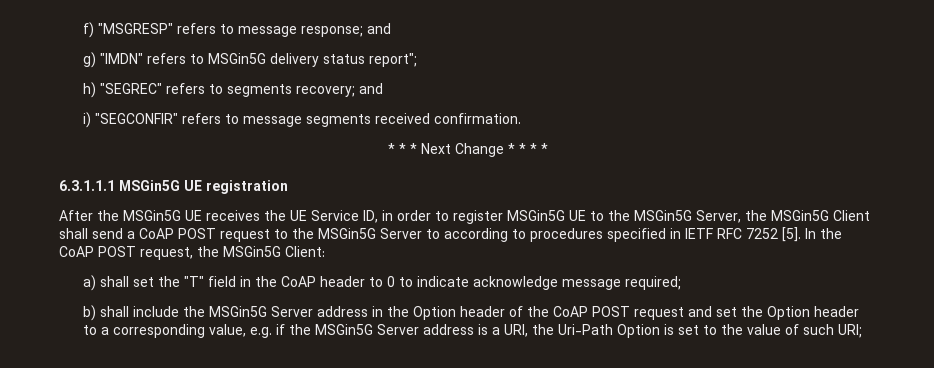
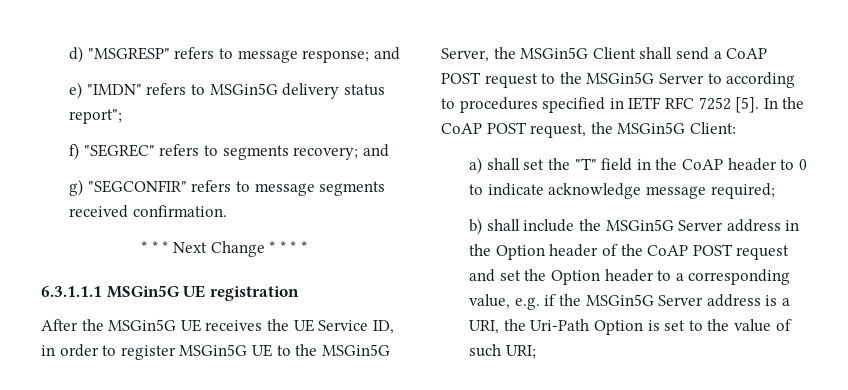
[83,22,95,38] f) -> [69,46,84,63] d)
[83,52,97,68] g) -> [69,82,83,99] e)
[83,82,97,98] h) -> [69,143,80,160] f)
[83,112,92,128] i) -> [69,179,84,196] g)

